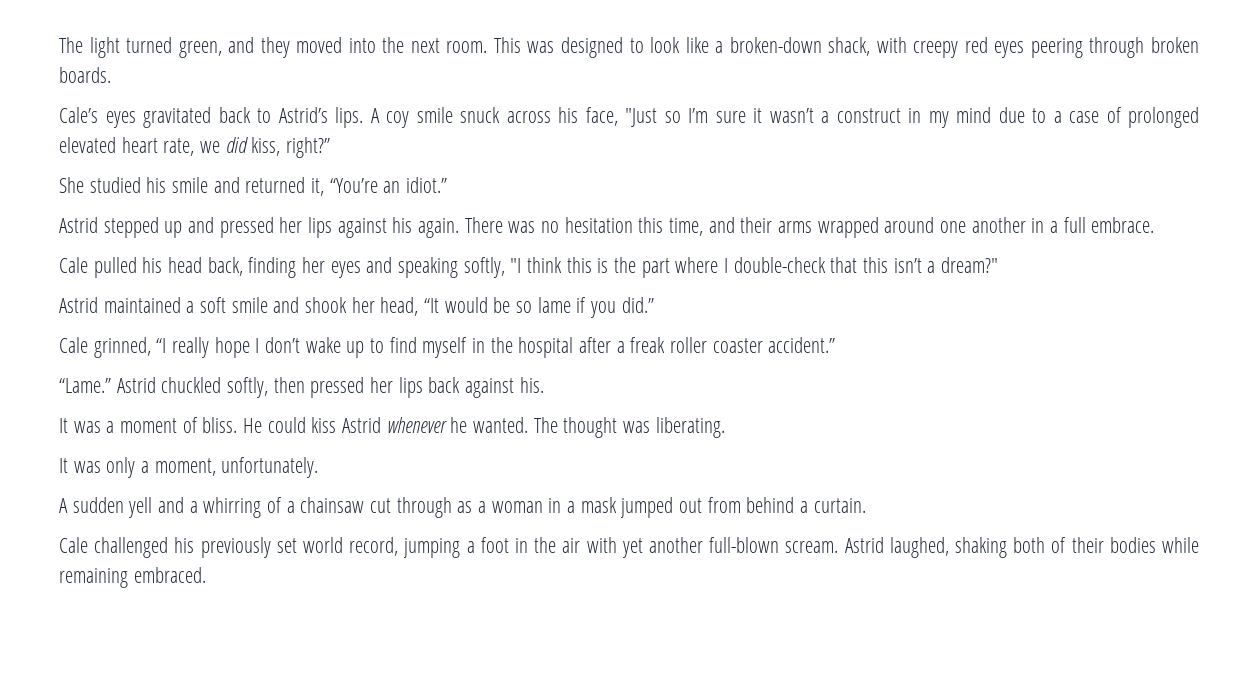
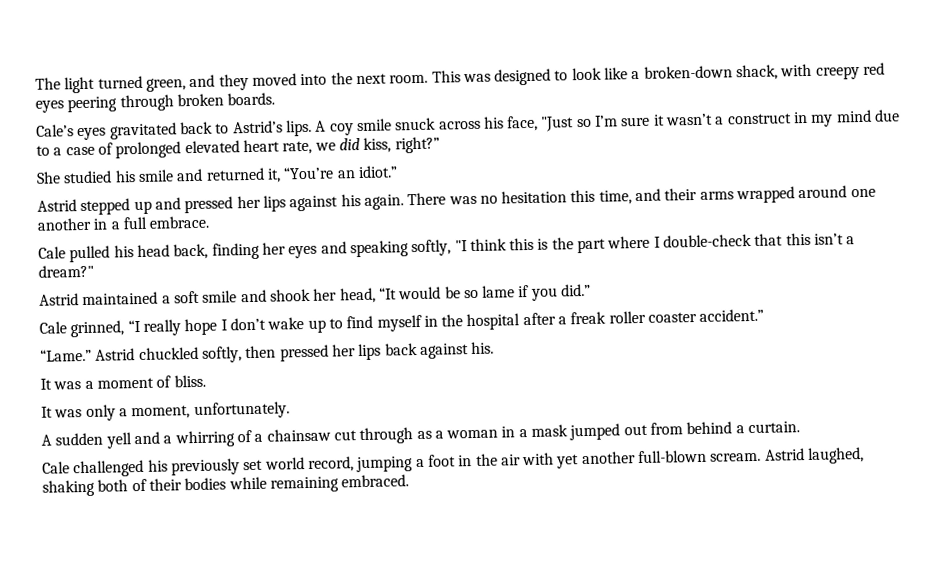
[243,417,725,438] He could kiss Astrid whenever he wanted. The thought was liberating. -> (206, 381) none

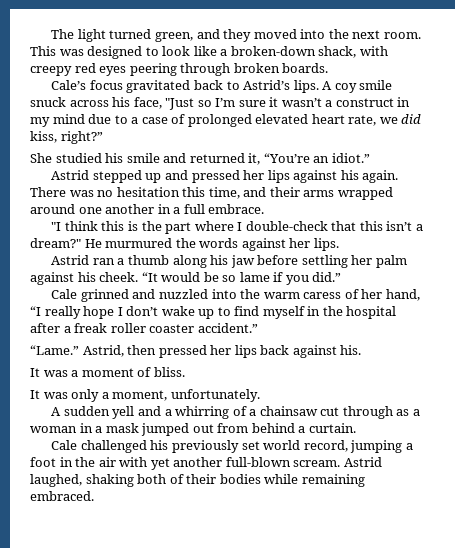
[77,127,107,141] eyes -> [89,80,123,90] focus
[38,239,452,263] Cale pulled his head back, finding her eyes and speaking softly, -> (265, 209) none
[39,287,376,306] // Astrid maintained a soft smile and shook her head, -> [84,238,339,251] [51,255,407,268] [30,272,139,285] He murmured the words against her lips. // Astrid ran a thumb along his jaw before settling her palm against his cheek.
[70,320,125,338] grinned, -> [80,289,420,302] grinned and nuzzled into the warm caress of her hand,
[95,346,242,363] Astrid chuckled softly, -> [82,345,124,357] Astrid,

